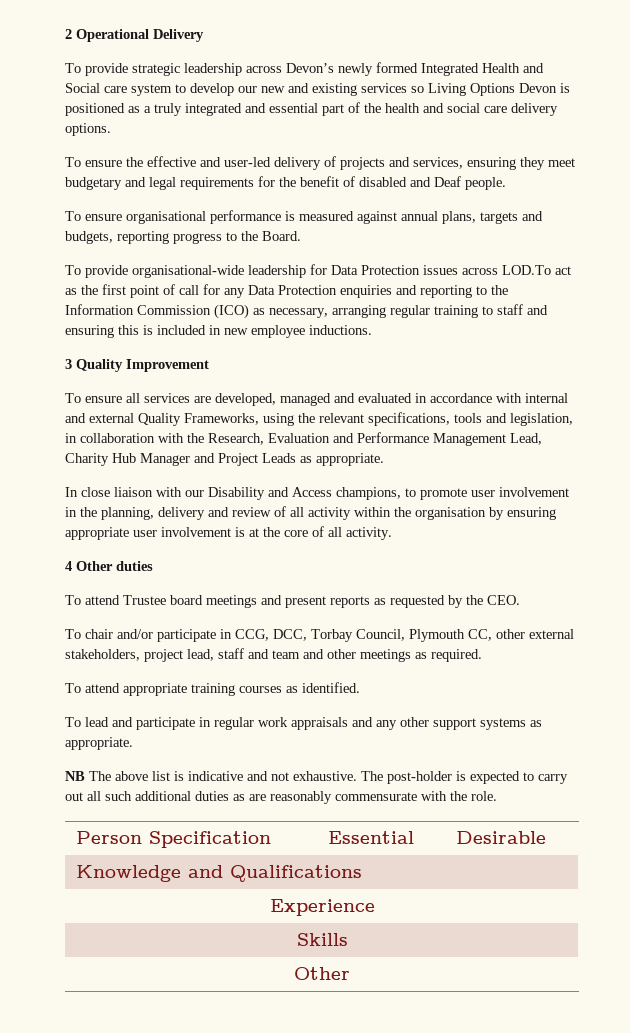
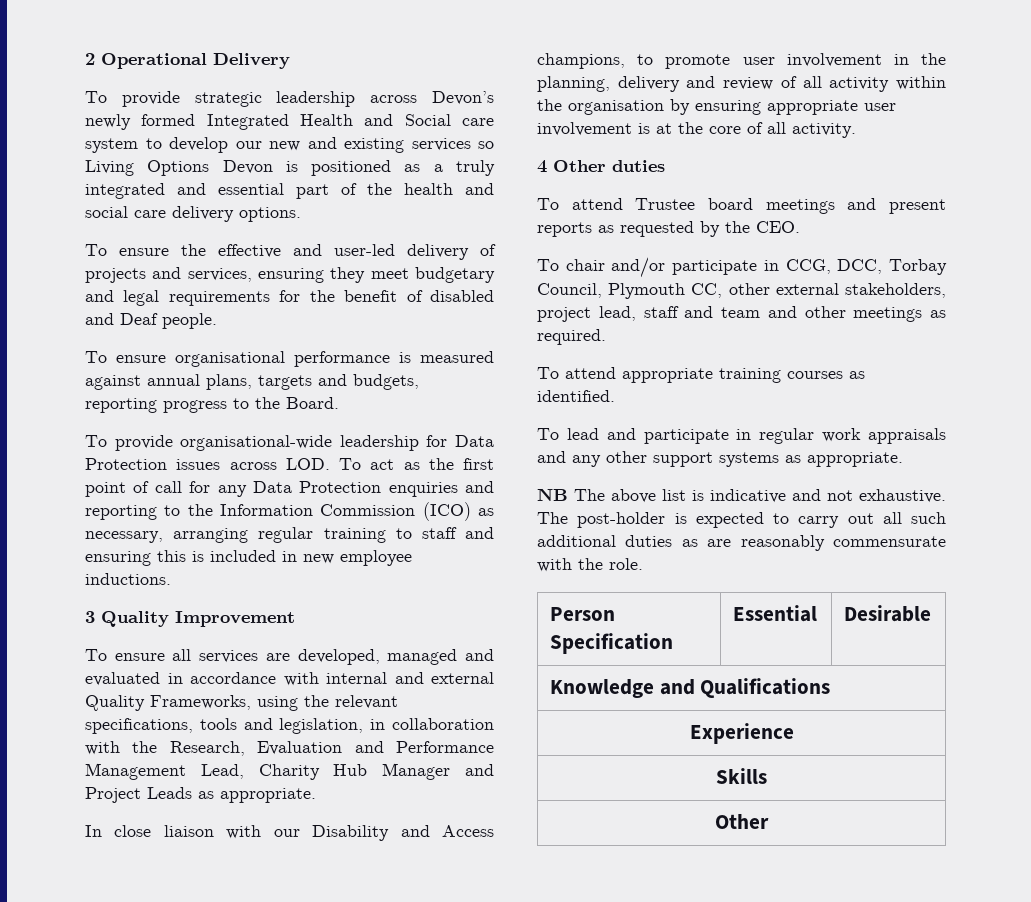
[502,265,551,275] LOD.To -> [285,458,361,470] LOD. To

